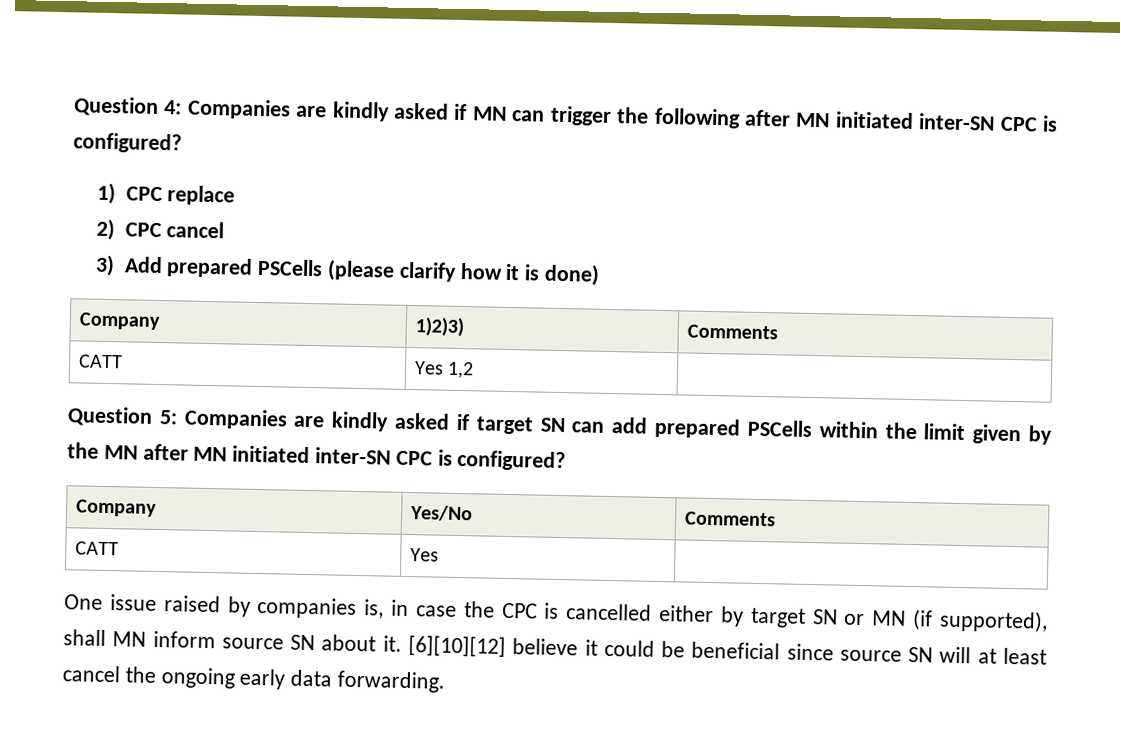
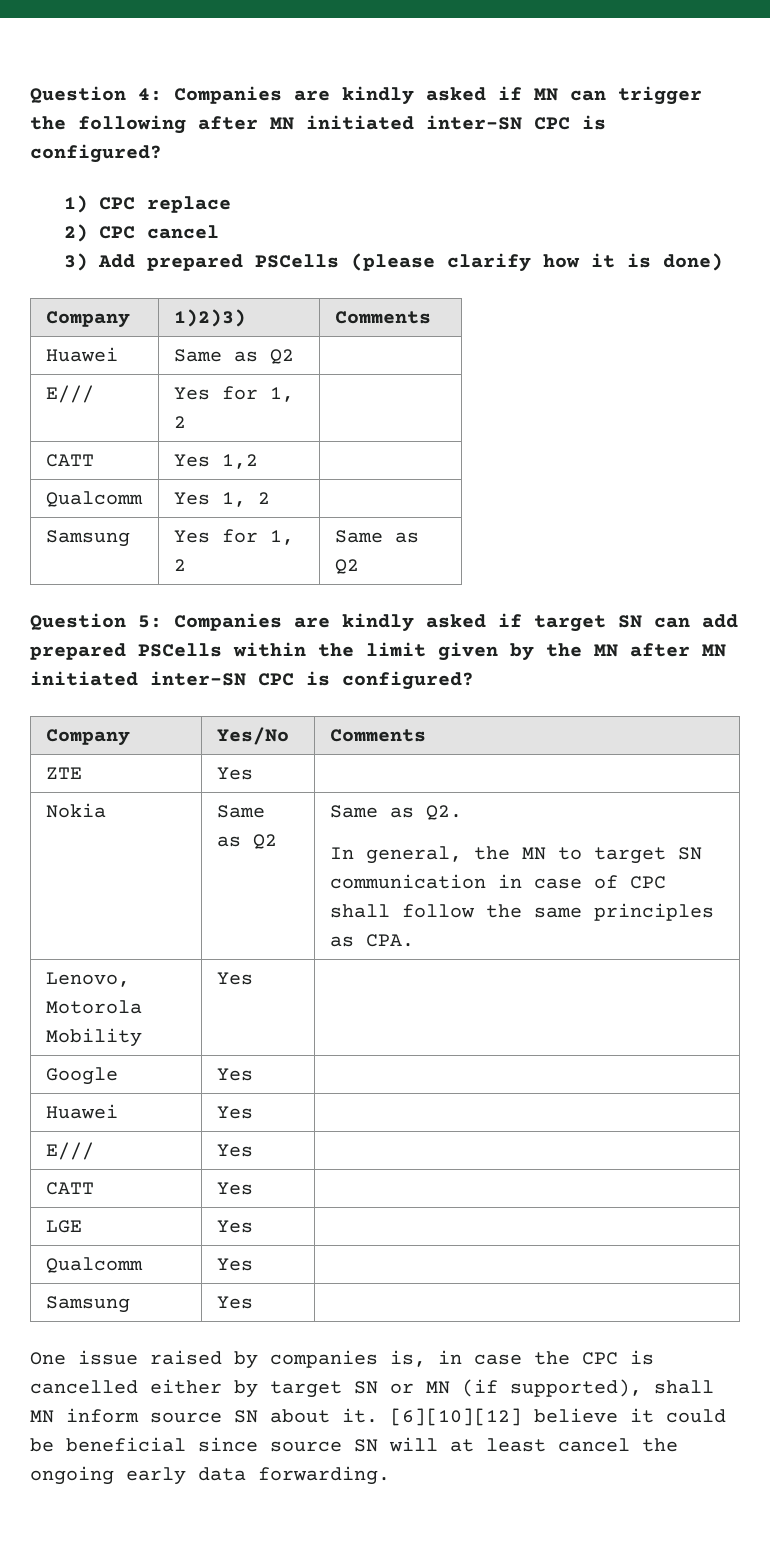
[77,354,123,369] [413,361,475,379] CATT | Yes 1,2 | -> [45,347,118,362] [173,349,294,364] [45,385,94,403] [173,386,294,402] [173,416,186,428] [45,454,94,467] [173,454,258,469] [45,491,143,507] [173,492,270,507] [45,530,130,547] [173,529,294,545] [173,559,186,571] [334,530,419,543] [334,559,359,574] Huawei | Same as Q2 | // E/// | Yes for 1, 2 | // CATT | Yes 1,2 | // Qualcomm | Yes 1, 2 | // Samsung | Yes for 1, 2 | Same as Q2
[74,541,119,556] CATT -> [45,767,82,779] [216,767,253,780] [45,803,106,818] [216,805,265,818] [216,834,277,849] [329,805,462,820] [329,846,702,864] [329,874,666,889] [329,903,714,921] [329,934,414,947] [45,972,130,987] [45,1000,142,1014] [45,1028,142,1047] [216,972,253,985] [45,1067,118,1085] [216,1068,253,1081] [45,1104,118,1119] [216,1106,253,1119] [45,1142,94,1160] [216,1144,253,1157] [45,1182,94,1195] [216,1182,253,1195] [45,1220,82,1233] [216,1220,253,1233] [45,1257,143,1273] [216,1258,253,1271] [45,1296,130,1313] ZTE | Yes | // Nokia | Same as Q2 | Same as Q2. // In general, the MN to target SN communication in case of CPC shall follow the same principles as CPA. // Lenovo, Motorola Mobility | Yes | // Google | Yes | // Huawei | Yes | // E/// | Yes | // CATT | Yes | // LGE | Yes | // Qualcomm | Yes | // Samsung

